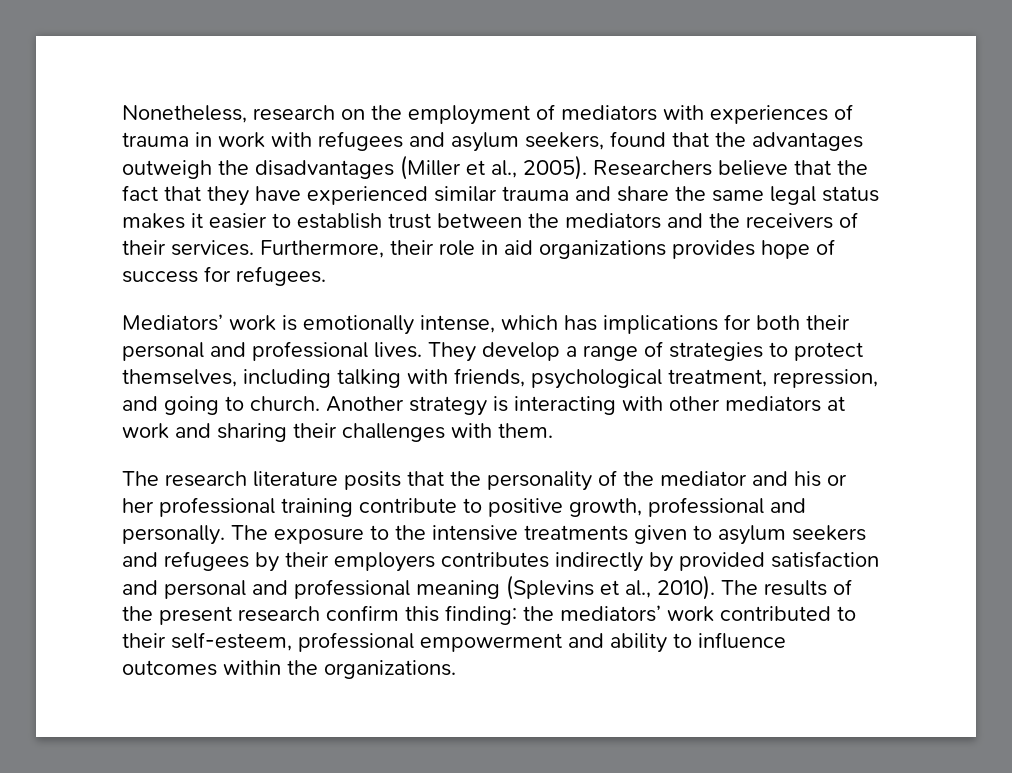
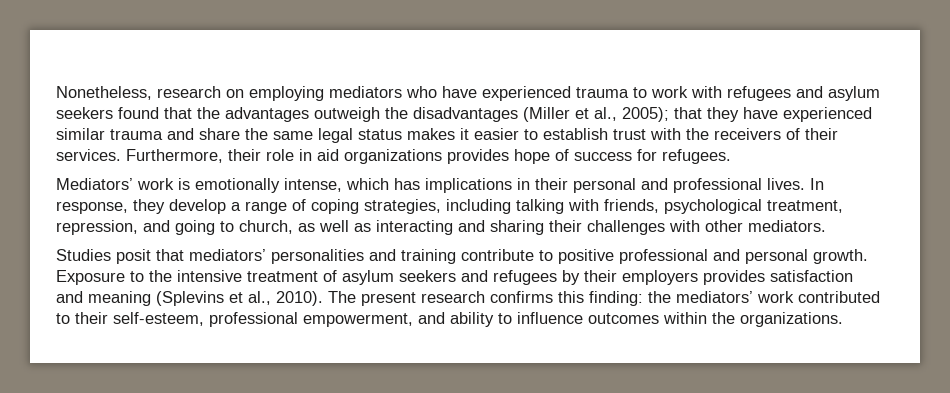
[371,104,853,125] [122,132,212,147] the employment of mediators with experiences of trauma in -> [249,86,647,101] employing mediators who have experienced trauma to
[525,132,604,150] seekers, -> [56,107,113,119] seekers
[523,155,868,180] [122,185,158,201] 2005). Researchers believe that the fact -> [622,107,669,122] 2005);
[437,213,703,229] between the mediators and -> [650,128,681,140] with
[724,314,800,330] for both -> [517,178,530,190] in
[428,342,476,362] They -> [810,178,824,190] [56,199,165,214] In response, they
[669,342,863,361] [122,369,237,387] strategies to protect themselves, -> [311,199,441,214] coping strategies,
[250,396,845,416] [122,423,169,439] church. Another strategy is interacting with other mediators at work -> [239,220,453,235] church, as well as interacting
[498,423,553,438] [122,470,847,491] [122,497,275,517] them. // The research literature posits that the personality of the mediator and his or her professional -> [705,220,826,232] [56,249,396,264] other mediators. // Studies posit that mediators’ personalities and
[569,498,642,517] growth, -> (614, 256) none
[122,525,712,545] personally. The exposure to the intensive treatments given to -> [745,249,868,264] [56,270,337,285] personal growth. Exposure to the intensive treatment of
[441,551,879,572] [122,579,410,599] contributes indirectly by provided satisfaction and personal and professional -> [703,270,853,285] [56,291,83,303] provides satisfaction and
[764,579,852,596] [122,606,153,621] results of the -> (356, 297) none
[326,605,399,621] confirm -> [490,291,553,303] confirms
[420,633,562,652] empowerment -> [303,313,413,327] empowerment,

